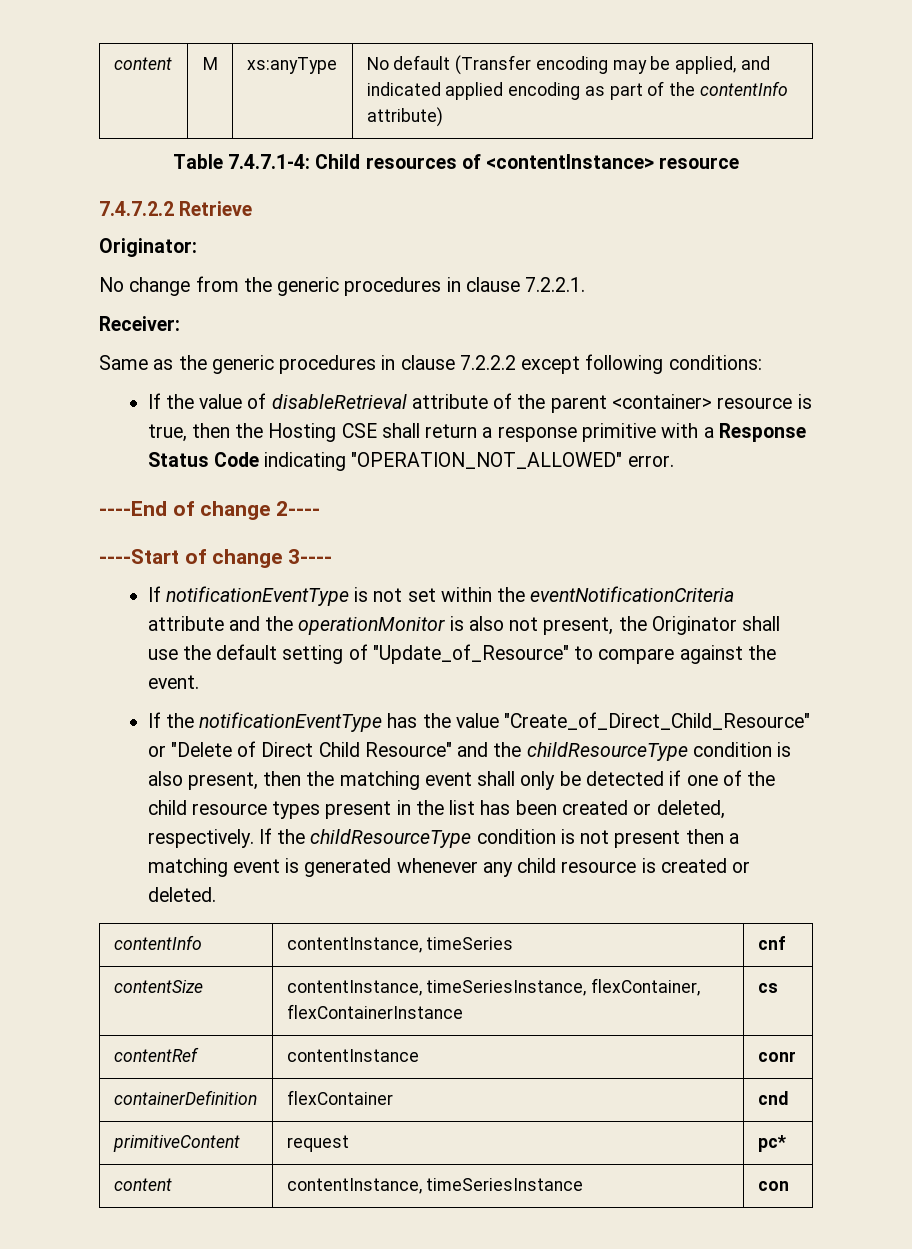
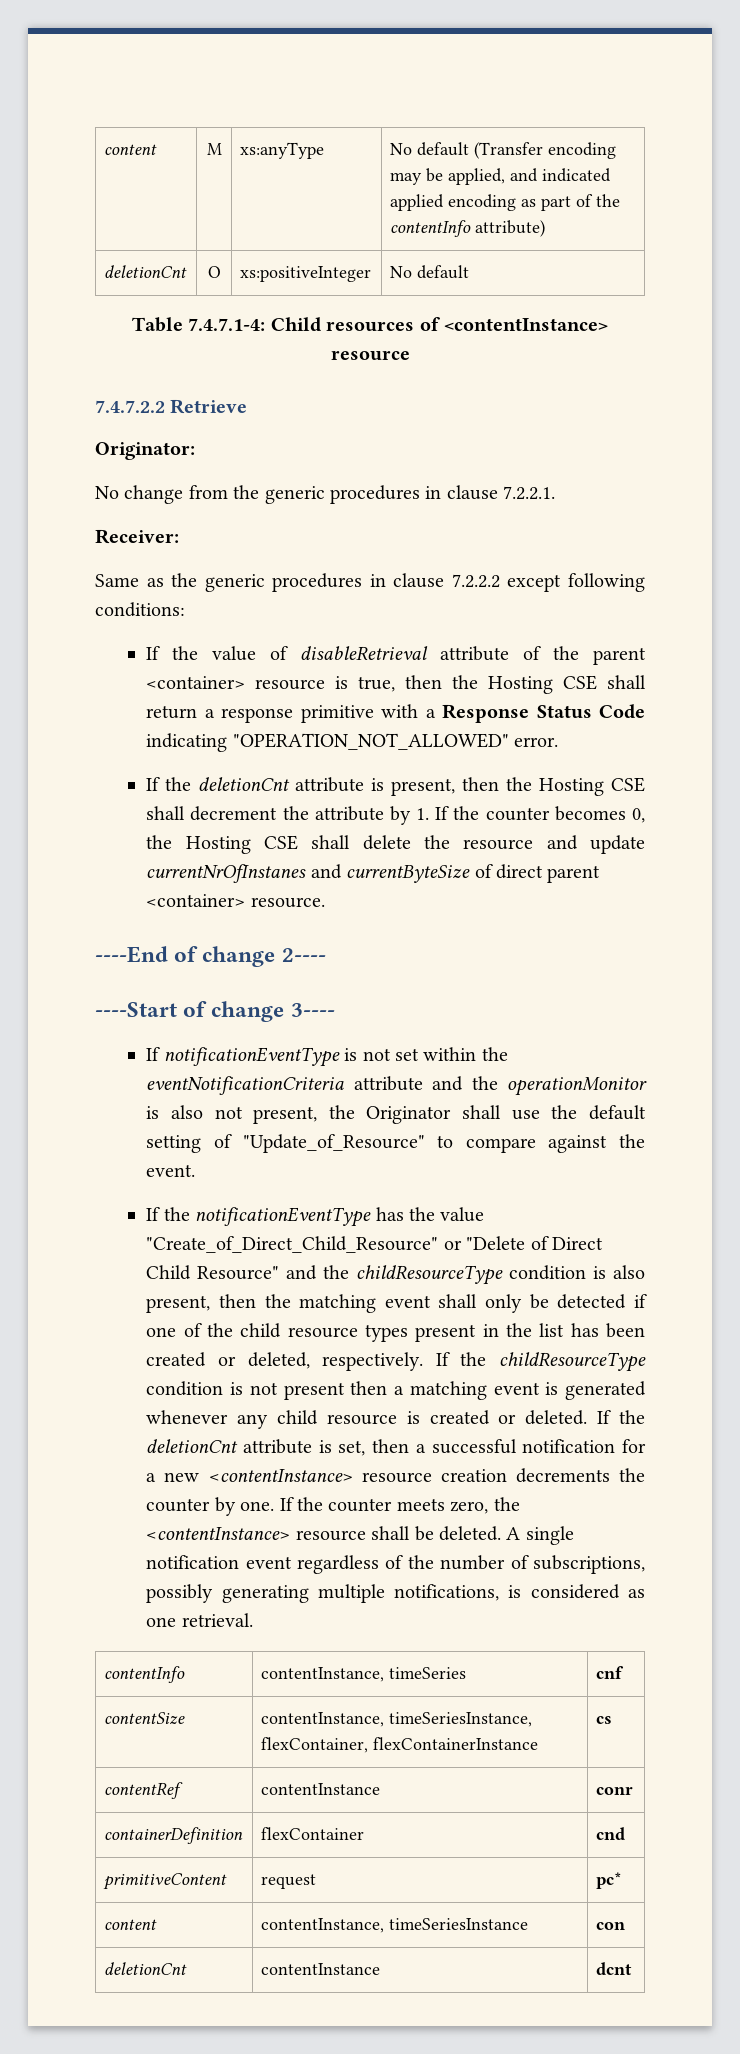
(443, 117) none -> [104,265,188,278] [207,266,221,278] [240,266,372,282] [390,265,470,279] // deletionCnt | O | xs:positiveInteger | No default
(674, 461) none -> [146,777,645,796] [146,806,645,825] [146,835,645,854] [146,864,601,883] [146,894,325,908] // If the deletionCnt attribute is present, then the Hosting CSE shall decrement the attribute by 1. If the counter becomes 0, the Hosting CSE shall delete the resource and update currentNrOfInstanes and currentByteSize of direct parent <container> resource.
(216, 894) none -> [597,1410,645,1424] [146,1439,646,1456] [146,1468,645,1483] [146,1497,520,1516] [146,1526,574,1545] [146,1555,645,1574] [146,1584,646,1603] [146,1613,253,1627] If the deletionCnt attribute is set, then a successful notification for a new <contentInstance> resource creation decrements the counter by one. If the counter meets zero, the <contentInstance> resource shall be deleted. A single notification event regardless of the number of subscriptions, possibly generating multiple notifications, is considered as one retrieval.
(789, 1186) none -> [104,1962,188,1975] [261,1963,381,1975] [596,1962,633,1975] // deletionCnt | contentInstance | dcnt

